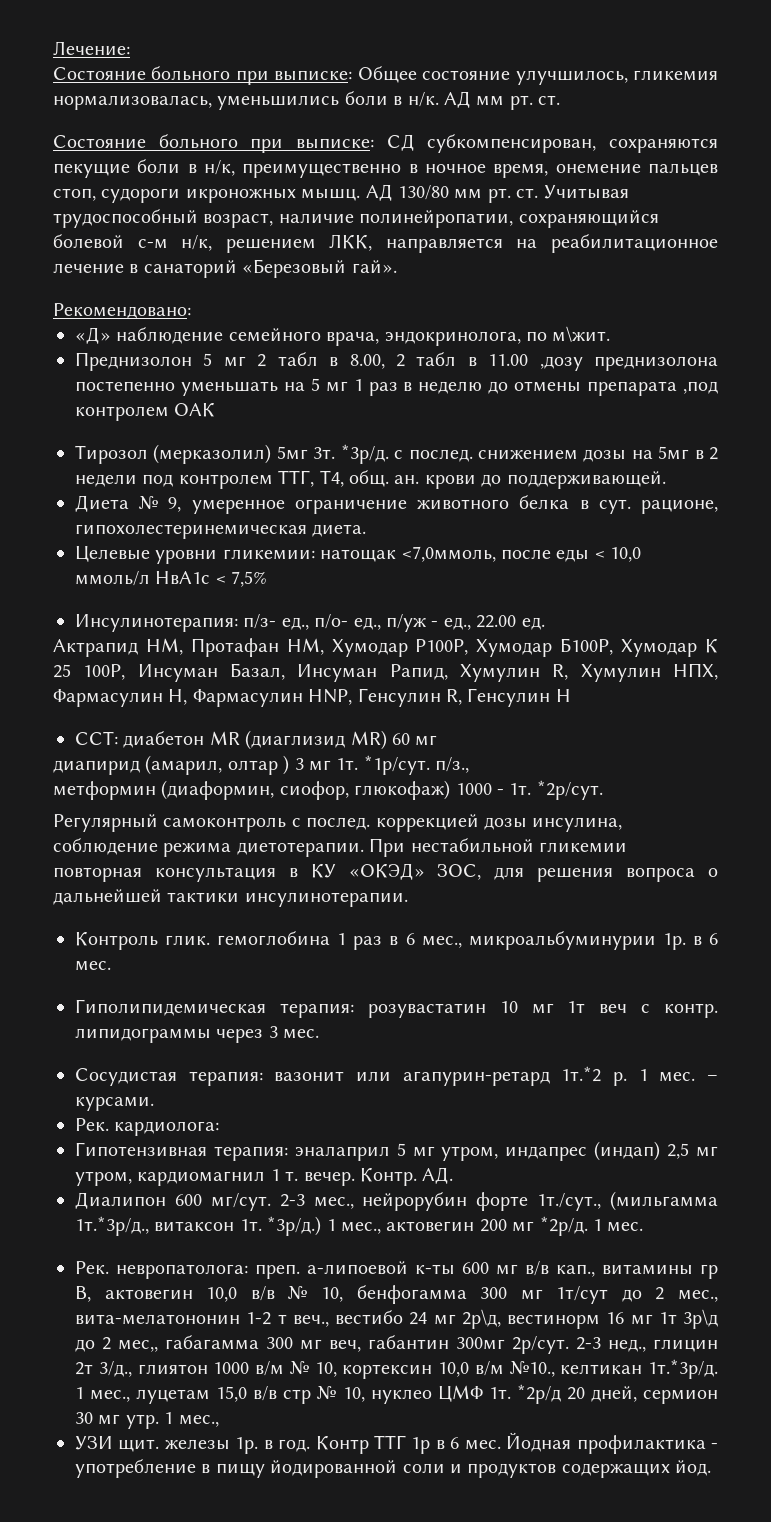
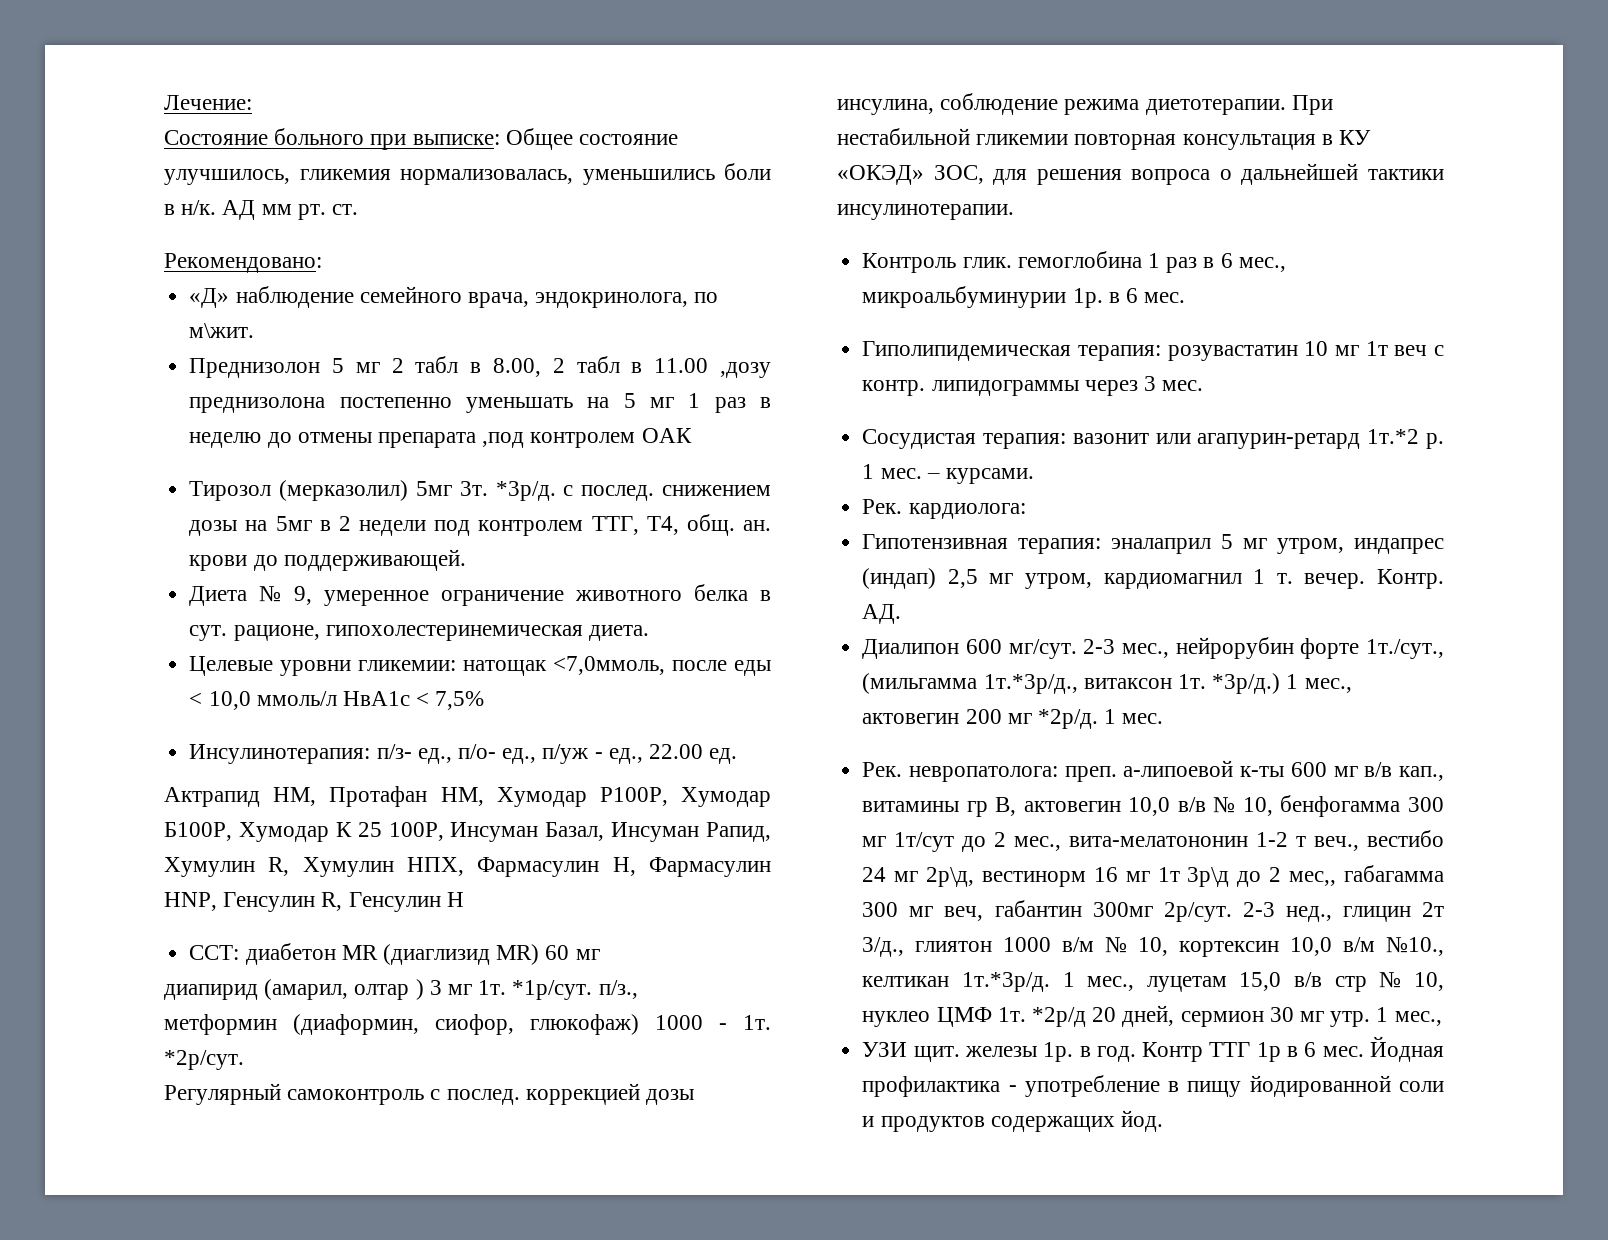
[53,134,719,153] [53,159,718,178] [53,184,629,203] [53,209,659,228] [53,234,718,253] [53,259,397,278] // Состояние больного при выписке: СД субкомпенсирован, сохраняются пекущие боли в н/к, преимущественно в ночное время, онемение пальцев стоп, судороги икроножных мышц. АД 130/80 мм рт. ст. Учитывая трудоспособный возраст, наличие полинейропатии, сохраняющийся болевой с-м н/к, решением ЛКК, направляется на реабилитационное лечение в санаторий «Березовый гай». -> (359, 209) none

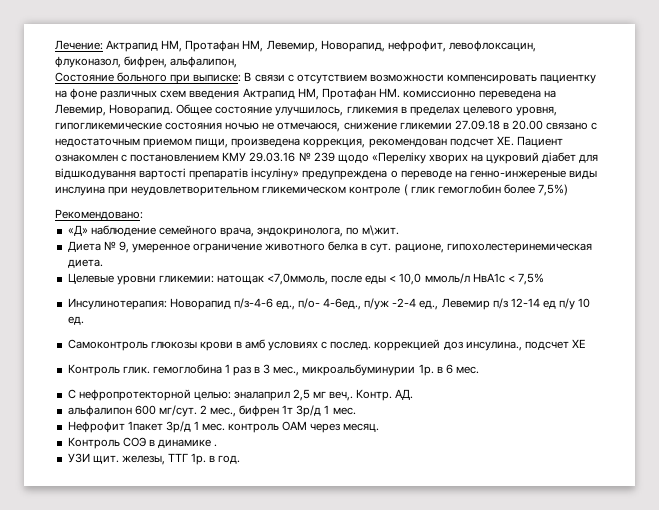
[164,128,679,150] [164,163,771,185] [164,200,359,220] // Состояние больного при выписке: Общее состояние улучшилось, гликемия нормализовалась, уменьшились боли в н/к. АД мм рт. ст. -> [106,40,536,52] [55,56,238,68] [55,72,597,84] [55,88,557,100] [55,104,557,116] [55,120,598,132] [55,136,563,148] [55,152,599,164] [55,168,597,180] [55,184,568,196] Актрапид НМ, Протафан НМ, Левемир, Новорапид, нефрофит, левофлоксацин, флуконазол, бифрен, альфалипон, // Состояние больного при выписке: В связи с отсутствием возможности компенсировать пациентку на фоне различных схем введения Актрапид НМ, Протафан НМ. комиссионно переведена на Левемир, Новорапид. Общее состояние улучшилось, гликемия в пределах целевого уровня, гипогликемические состояния ночью не отмечаюся, снижение гликемии 27.09.18 в 20.00 связано с недостаточным приемом пищи, произведена коррекция, рекомендован подсчет ХЕ. Пациент ознакомлен с постановлением КМУ 29.03.16 № 239 щодо «Перелiку хворих на цукровий дiабет для вiдшкодування вартостi препаратiв iнсулiну» предупреждена о переводе на генно-инжереные виды инслуина при неудовлетворительном гликемическом контроле ( глик гемоглобин более 7,5%)
[189,356,771,378] [189,393,771,413] [189,428,692,448] [189,480,772,501] [189,514,771,536] [189,549,466,571] // Преднизолон 5 мг 2 табл в 8.00, 2 табл в 11.00 ,дозу преднизолона постепенно уменьшать на 5 мг 1 раз в неделю до отмены препарата ,под контролем ОАК // Тирозол (мерказолил) 5мг 3т. *3р/д. с послед. снижением дозы на 5мг в 2 недели под контролем ТТГ, Т4, общ. ан. крови до поддерживающей. -> (400, 230) none
[376,744,738,764] [164,786,772,807] [164,822,771,842] [164,857,771,877] [164,892,464,912] [189,943,600,965] [164,979,638,1000] [164,1014,771,1035] [164,1050,244,1070] [164,1083,695,1105] [837,93,1333,115] [837,128,1372,150] [837,163,1444,185] [837,204,1014,220] п/з- ед., п/о- ед., п/уж - ед., 22.00 ед. // Актрапид НМ, Протафан НМ, Хумодар Р100Р, Хумодар Б100Р, Хумодар К 25 100Р, Инсуман Базал, Инсуман Рапид, Хумулин R, Хумулин НПХ, Фармасулин Н, Фармасулин НNР, Генсулин R, Генсулин Н // ССТ: диабетон МR (диаглизид МR) 60 мг // диапирид (амарил, олтар ) 3 мг 1т. *1р/сут. п/з., // метформин (диаформин, сиофор, глюкофаж) 1000 - 1т. *2р/сут. // Регулярный самоконтроль с послед. коррекцией дозы инсулина, соблюдение режима диетотерапии. При нестабильной гликемии повторная консультация в КУ «ОКЭД» ЗОС, для решения вопроса о дальнейшей тактики инсулинотерапии. -> [169,298,591,310] [67,316,84,325] [67,339,586,351] Новорапид п/з-4-6 ед., п/о- 4-6ед., п/уж -2-4 ед., Левемир п/з 12-14 ед п/у 10 ед. // Самоконтроль глюкозы крови в амб условиях с послед. коррекцией доз инсулина., подсчет ХЕ
[1220,253,1233,268] 6 -> [263,364,271,374] 3
[862,341,1444,361] [862,376,1204,396] [862,429,1444,449] [862,464,1034,484] [862,499,1026,519] [862,534,1444,554] [862,568,1366,589] Гиполипидемическая терапия: розувастатин 10 мг 1т веч с контр. липидограммы через 3 мес. // Сосудистая терапия: вазонит или агапурин-ретард 1т.*2 р. 1 мес. – курсами. // Рек. кардиолога: // Гипотензивная терапия: эналаприл 5 мг утром, индапрес (индап) 2,5 мг утром, кардиомагнил 1 т. вечер. -> [67,389,354,401] С нефропротекторной целью: эналаприл 2,5 мг веч,.
[862,639,960,659] Диалипон -> [67,405,132,417] альфалипон
[1083,637,1444,659] [862,673,1352,694] [862,709,1164,729] [862,760,1444,782] [862,795,1444,817] [862,830,1444,852] [862,865,1444,887] [862,900,1444,922] [862,937,1445,957] [862,972,1444,992] [862,1005,1442,1027] 2-3 мес., нейрорубин форте 1т./сут., (мильгамма 1т.*3р/д., витаксон 1т. *3р/д.) 1 мес., актовегин 200 мг *2р/д. 1 мес. // Рек. невропатолога: преп. а-липоевой к-ты 600 мг в/в кап., витамины гр В, актовегин 10,0 в/в № 10, бенфогамма 300 мг 1т/сут до 2 мес., вита-мелатононин 1-2 т веч., вестибо 24 мг 2р\д, вестинорм 16 мг 1т 3р\д до 2 мес,, габагамма 300 мг веч, габантин 300мг 2р/сут. 2-3 нед., глицин 2т 3/д., глиятон 1000 в/м № 10, кортексин 10,0 в/м №10., келтикан 1т.*3р/д. 1 мес., луцетам 15,0 в/в стр № 10, нуклео ЦМФ 1т. *2р/д 20 дней, сермион 30 мг утр. 1 мес., -> [199,405,356,417] [67,421,380,433] [67,437,218,449] 2 мес., бифрен 1т 3р/д 1 мес. // Нефрофит 1пакет 3р/д 1 мес. контроль ОАМ через месяц. // Контроль СОЭ в динамике .
[964,1046,1037,1057] железы -> [121,453,188,465] железы, ТТГ
[1142,1036,1444,1062] [862,1075,1444,1097] [862,1110,1163,1132] Контр ТТГ 1р в 6 мес. Йодная профилактика - употребление в пищу йодированной соли и продуктов содержащих йод. -> (241, 459) none

